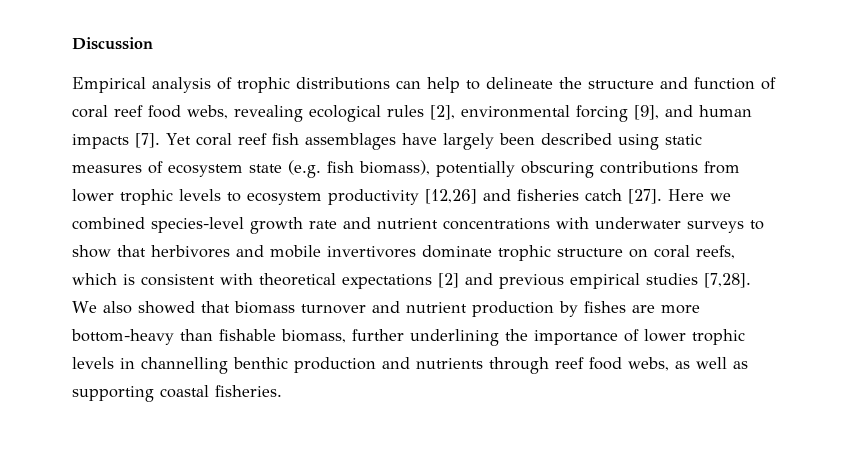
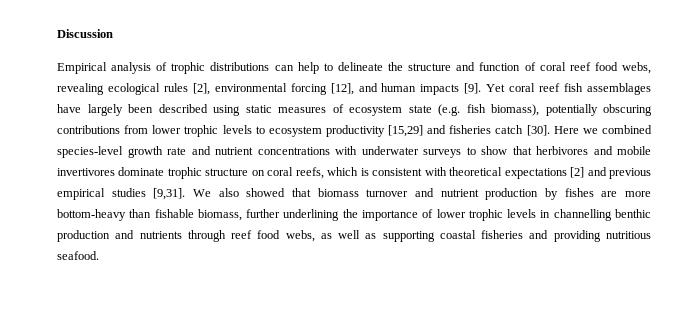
[634,105,659,120] [9], -> [330,83,354,95] [12],
[135,133,160,148] [7]. -> [464,83,482,94] [9].
[425,189,477,204] [12,26] -> [388,125,424,137] [15,29]
[628,189,662,204] [27]. -> [526,125,550,136] [30].
[704,273,751,288] [7,28]. -> [153,188,186,200] [9,31].
[215,385,282,397] fisheries. -> [481,230,651,242] [57,251,99,260] fisheries and providing nutritious seafood.

